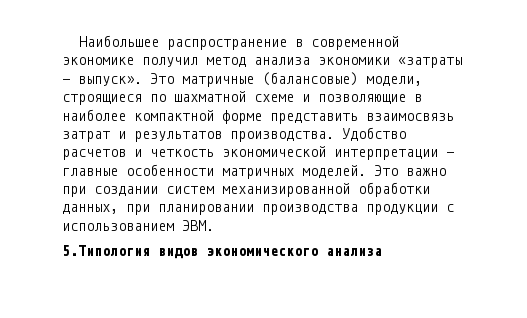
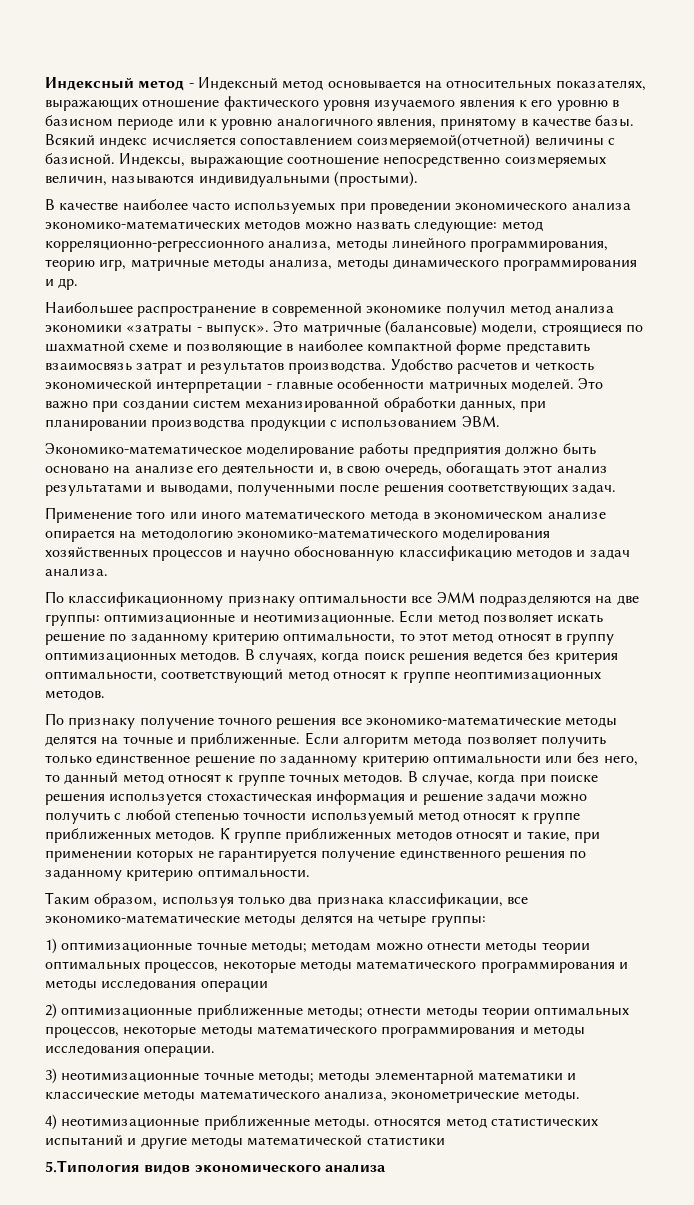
(78, 41) none -> [45,77,646,91] [45,96,619,111] [45,115,635,130] [45,133,615,149] [45,153,606,168] [45,171,418,187] [45,199,631,214] [45,221,543,233] [45,238,609,252] [45,259,638,271] [45,278,79,290] Индексный метод - Индексный метод основывается на относительных показателях, выражающих отношение фактического уровня изучаемого явления к его уровню в базисном периоде или к уровню аналогичного явления, принятому в качестве базы. Всякий индекс исчисляется сопоставлением соизмеряемой(отчетной) величины с базисной. Индексы, выражающие соотношение непосредственно соизмеряемых величин, называются индивидуальными (простыми). // В качестве наиболее часто используемых при проведении экономического анализа экономико-математических методов можно назвать следующие: метод корреляционно-регрессионного анализа, методы линейного программирования, теорию игр, матричные методы анализа, методы динамического программирования и др. //
(214, 225) none -> [45,443,596,458] [45,462,608,477] [45,484,617,496] [45,507,606,523] [45,530,551,542] [45,546,630,561] [45,568,108,576] [45,591,639,607] [45,610,604,626] [45,633,615,645] [45,649,618,664] [45,669,601,683] [45,690,105,701] [45,713,618,729] [45,732,606,748] [45,752,638,767] [45,771,598,786] [45,790,588,805] [45,809,580,824] [45,828,600,843] [45,850,587,862] [45,869,310,881] [45,892,529,908] [45,915,486,927] [45,938,590,954] [45,961,628,973] [45,980,268,992] [45,1003,630,1019] [45,1026,585,1038] [45,1045,216,1057] [45,1068,577,1084] [45,1091,580,1103] [45,1114,598,1130] [45,1135,445,1149] // Экономико-математическое моделирование работы предприятия должно быть основано на анализе его деятельности и, в свою очередь, обогащать этот анализ результатами и выводами, полученными после решения соответствующих задач. // Применение того или иного математического метода в экономическом анализе опирается на методологию экономико-математического моделирования хозяйственных процессов и научно обоснованную классификацию методов и задач анализа. // По классификационному признаку оптимальности все ЭММ подразделяются на две группы: оптимизационные и неотимизационные. Если метод позволяет искать решение по заданному критерию оптимальности, то этот метод относят в группу оптимизационных методов. В случаях, когда поиск решения ведется без критерия оптимальности, соответствующий метод относят к группе неоптимизационных методов. // По признаку получение точного решения все экономико-математические методы делятся на точные и приближенные. Если алгоритм метода позволяет получить только единственное решение по заданному критерию оптимальности или без него, то данный метод относят к группе точных методов. В случае, когда при поиске решения используется стохастическая информация и решение задачи можно получить с любой степенью точности используемый метод относят к группе приближенных методов. К группе приближенных методов относят и такие, при применении которых не гарантируется получение единственного решения по заданному критерию оптимальности. // Таким образом, используя только два признака классификации, все экономико-математические методы делятся на четыре группы: // 1) оптимизационные точные методы; методам можно отнести методы теории оптимальных процессов, некоторые методы математического программирования и методы исследования операции // 2) оптимизационные приближенные методы; отнести методы теории оптимальных процессов, некоторые методы математического программирования и методы исследования операции. // 3) неотимизационные точные методы; методы элементарной математики и классические методы математического анализа, эконометрические методы. // 4) неотимизационные приближенные методы. относятся метод статистических испытаний и другие методы математической статистики

